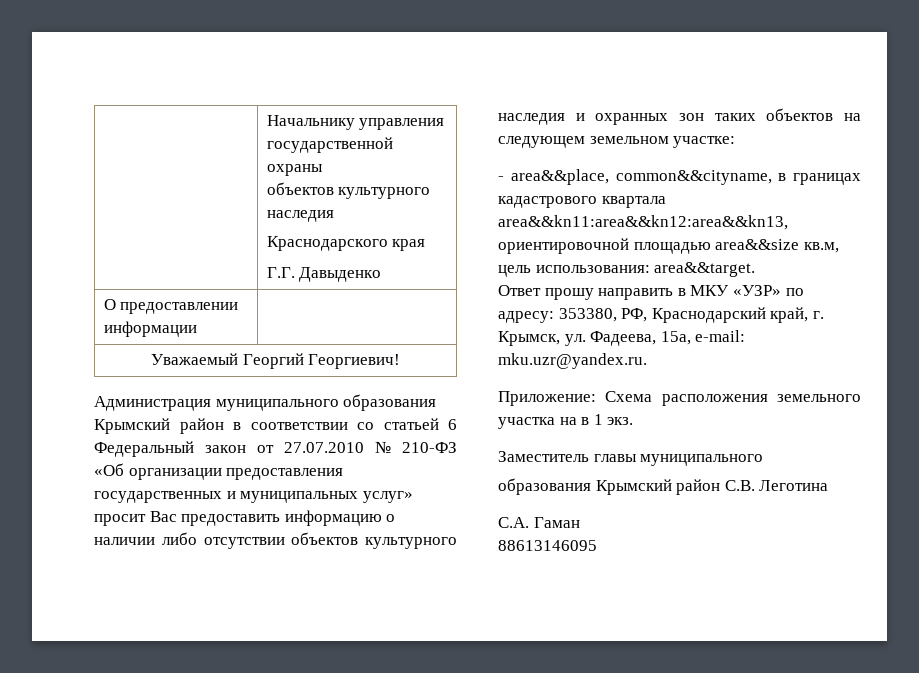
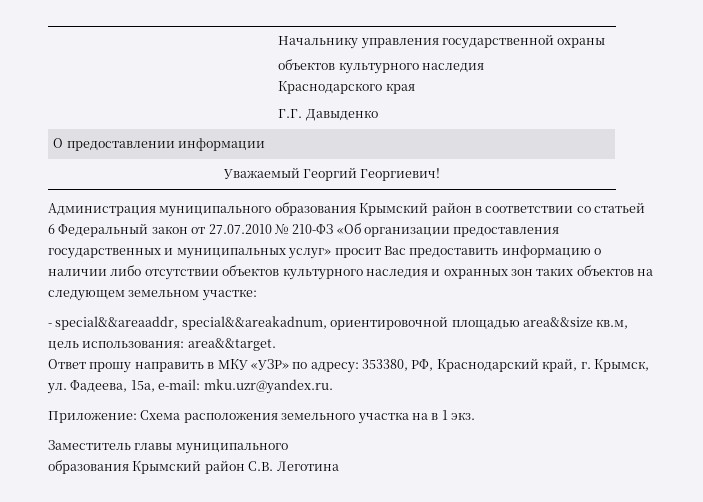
[510,169,861,185] [498,196,666,208] [498,215,788,230] area&&place, common&&cityname, в границах кадастрового квартала area&&kn11:area&&kn12:area&&kn13, -> [55,316,327,330] special&&areaaddr, special&&areakadnum,
[498,517,580,528] [498,540,597,551] // С.А. Гаман // 88613146095 -> (339, 466) none

